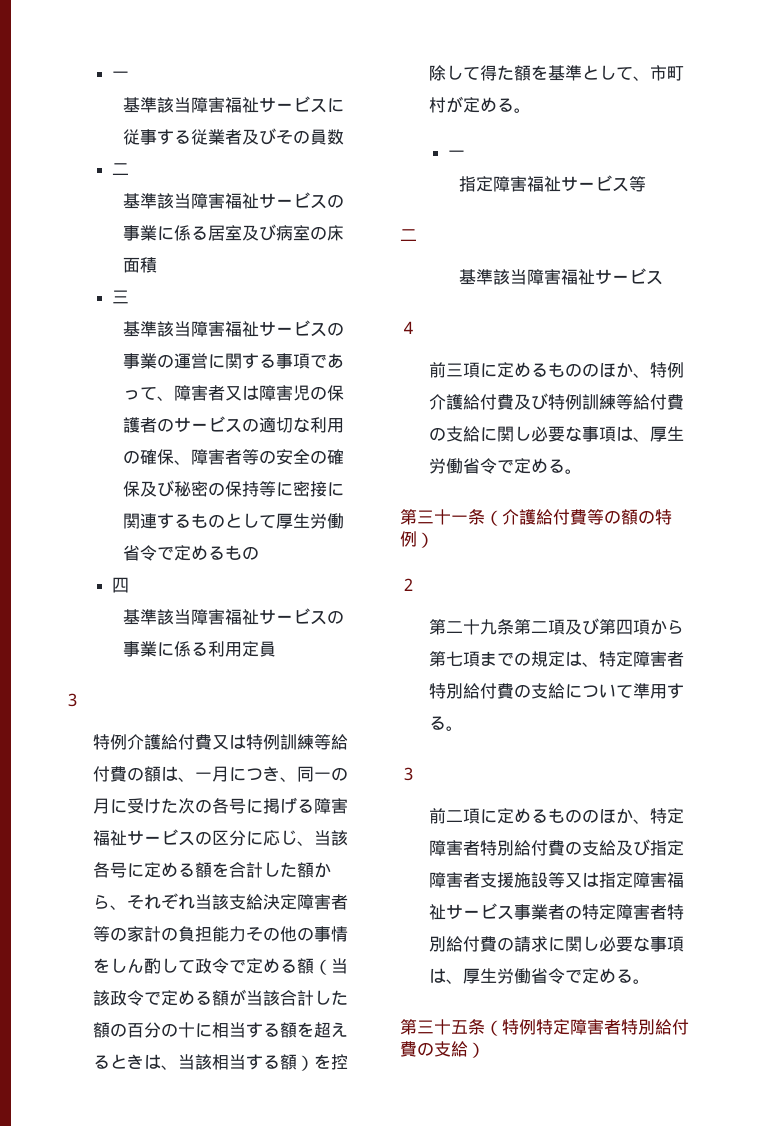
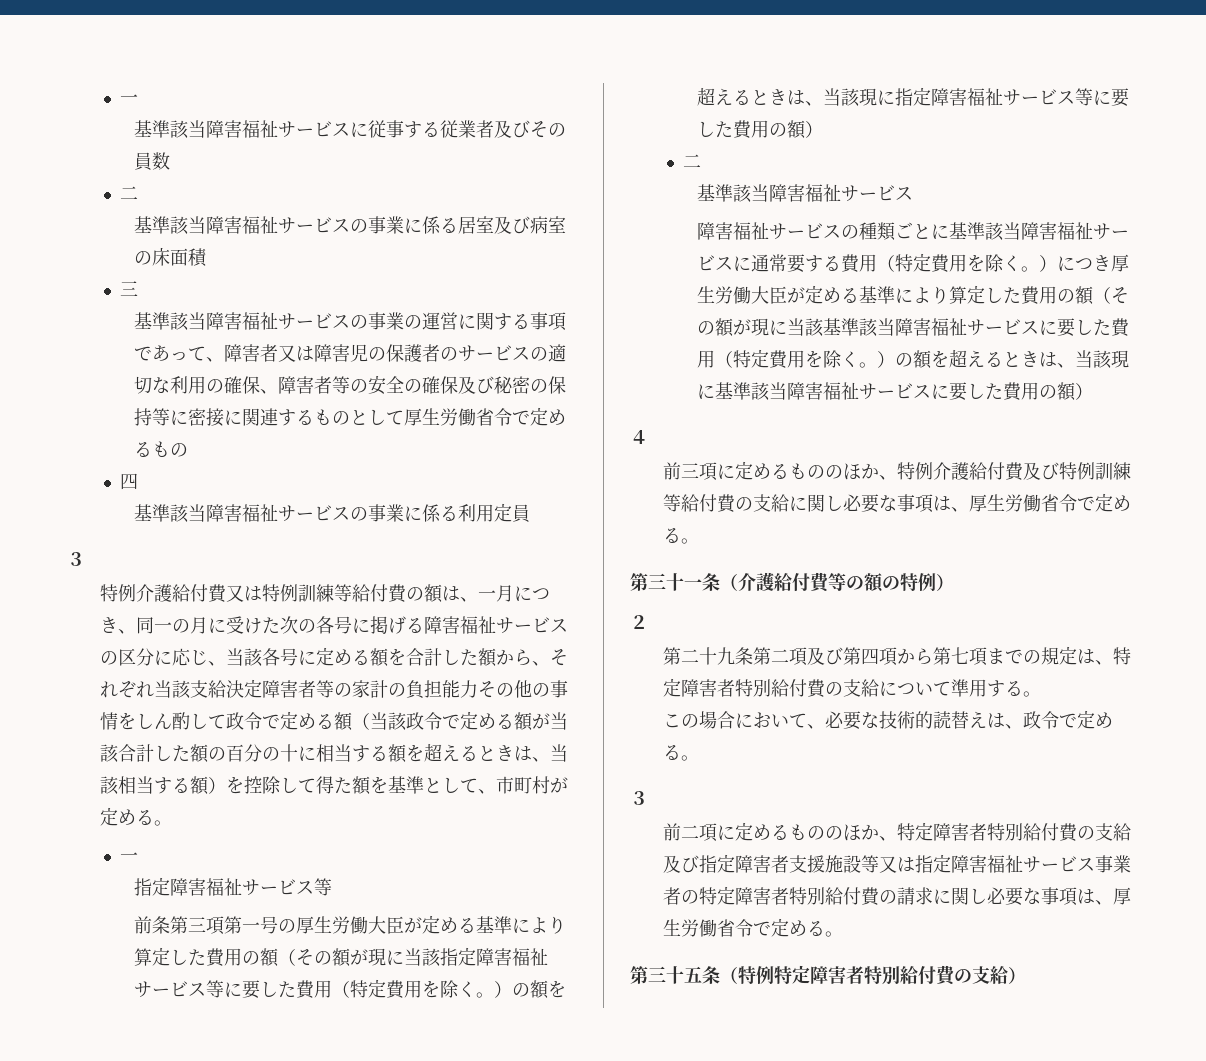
[400,229,417,241] [458,268,663,285] // 二 // 基準該当障害福祉サービス -> [133,915,566,935] [133,947,548,967] [133,979,566,999] [696,87,1129,107] [696,120,823,139] [683,154,702,168] [696,184,913,203] [696,222,1129,241] [696,253,1129,273] [696,285,1129,305] [696,318,1130,337] [696,349,1129,369] [696,382,1093,401] // 前条第三項第一号の厚生労働大臣が定める基準により算定した費用の額（その額が現に当該指定障害福祉サービス等に要した費用（特定費用を除く。）の額を超えるときは、当該現に指定障害福祉サービス等に要した費用の額） // 二 // 基準該当障害福祉サービス // 障害福祉サービスの種類ごとに基準該当障害福祉サービスに通常要する費用（特定費用を除く。）につき厚生労働大臣が定める基準により算定した費用の額（その額が現に当該基準該当障害福祉サービスに要した費用（特定費用を除く。）の額を超えるときは、当該現に基準該当障害福祉サービスに要した費用の額）
(464, 728) none -> [663,710,1114,730] [663,745,700,761] // この場合において、必要な技術的読替えは、政令で定める。

